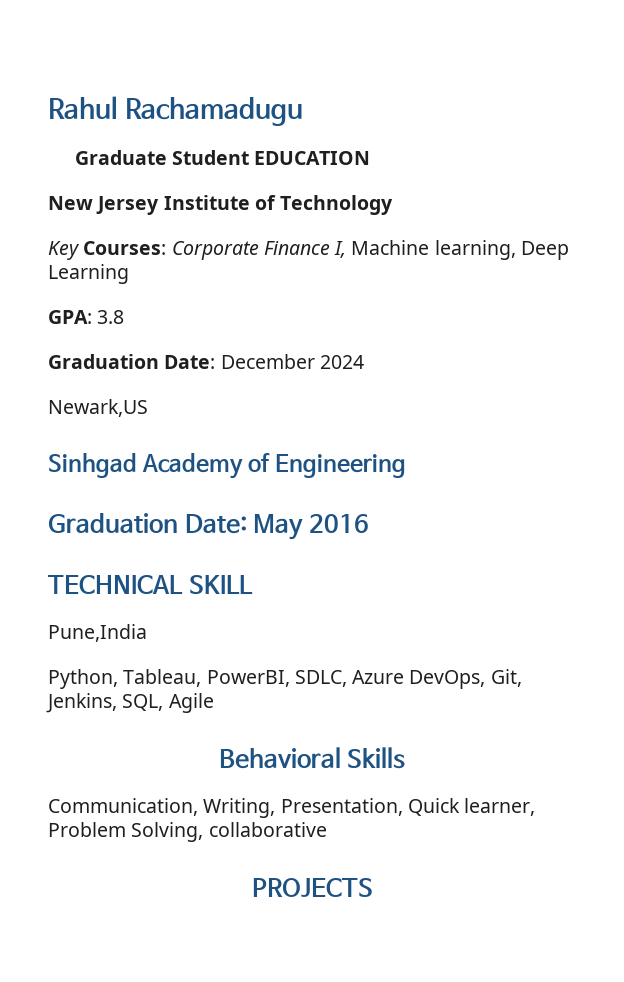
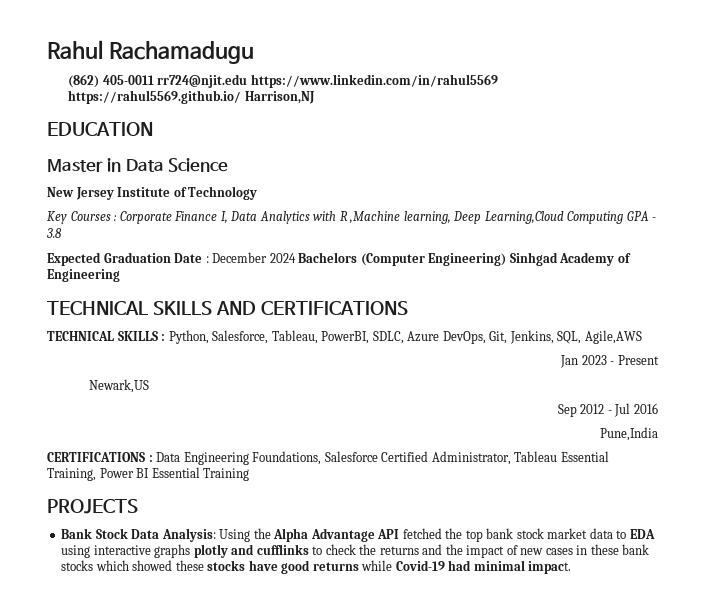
[74,150,371,165] Graduate Student EDUCATION -> [68,74,498,88] [68,90,315,104] [47,122,153,136] [47,158,229,172] (862) 405-0011 rr724@njit.edu https://www.linkedin.com/in/rahul5569 https://rahul5569.github.io/ Harrison,NJ // EDUCATION // Master in Data Science
[83,241,167,255] Courses: -> [70,211,118,221] Courses :
[351,240,569,260] [48,264,129,284] [48,310,125,324] [48,354,216,369] Machine learning, Deep Learning // GPA: 3.8 // Graduation Date: -> [230,211,657,224] [46,228,62,238] [47,252,209,266] Data Analytics with R ,Machine learning, Deep Learning,Cloud Computing GPA - 3.8 // Expected Graduation Date :
[48,399,148,417] // Newark,US // -> [298,252,507,266] Bachelors (Computer Engineering)
[48,513,369,540] [48,575,253,594] [48,624,147,642] [48,669,118,689] Graduation Date: May 2016 // TECHNICAL SKILL // Pune,India // Python, -> [47,301,409,315] [47,330,269,344] TECHNICAL SKILLS AND CERTIFICATIONS // TECHNICAL SKILLS : Python, Salesforce,
[168,693,214,713] [218,747,406,769] [48,798,536,818] [48,822,327,842] [251,878,373,897] Agile // Behavioral Skills // Communication, Writing, Presentation, Quick learner, Problem Solving, collaborative // PROJECTS -> [584,330,642,344] [560,355,659,368] [89,379,150,393] [557,403,658,417] [600,427,658,441] [47,451,609,465] [47,467,250,481] [47,499,138,514] [61,528,655,542] [61,544,650,558] [61,560,572,574] Agile,AWS // Jan 2023 - Present // Newark,US // Sep 2012 - Jul 2016 // Pune,India // CERTIFICATIONS : Data Engineering Foundations, Salesforce Certified Administrator, Tableau Essential Training, Power BI Essential Training // PROJECTS // Bank Stock Data Analysis: Using the Alpha Advantage API fetched the top bank stock market data to EDA using interactive graphs plotly and cufflinks to check the returns and the impact of new cases in these bank stocks which showed these stocks have good returns while Covid-19 had minimal impact.

